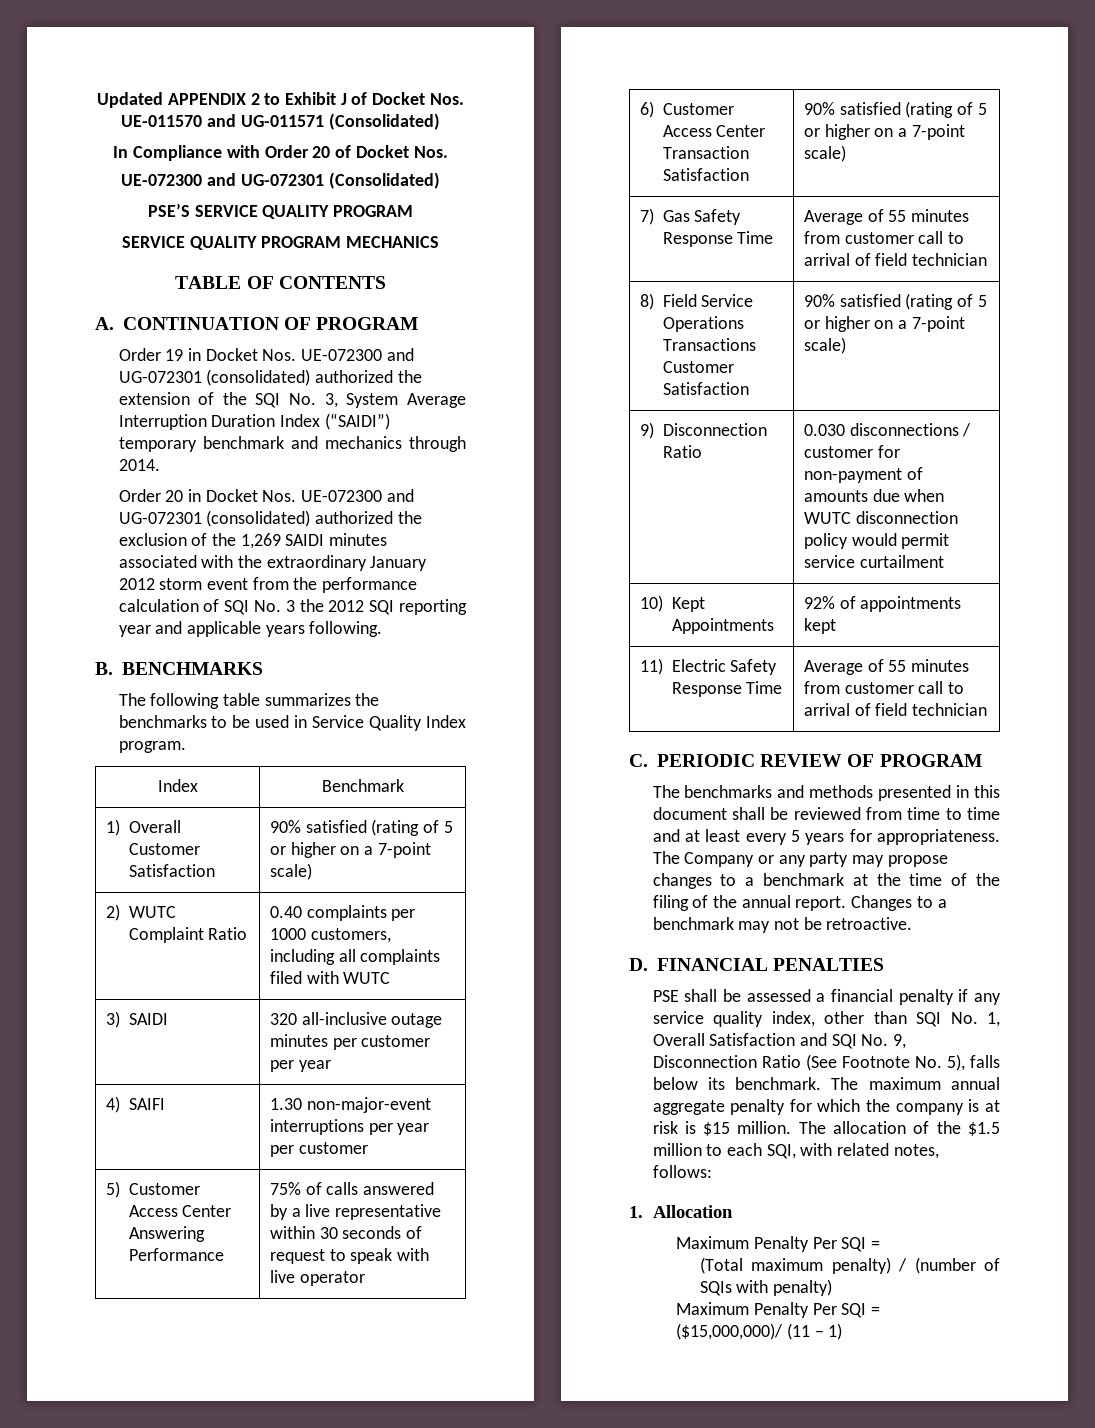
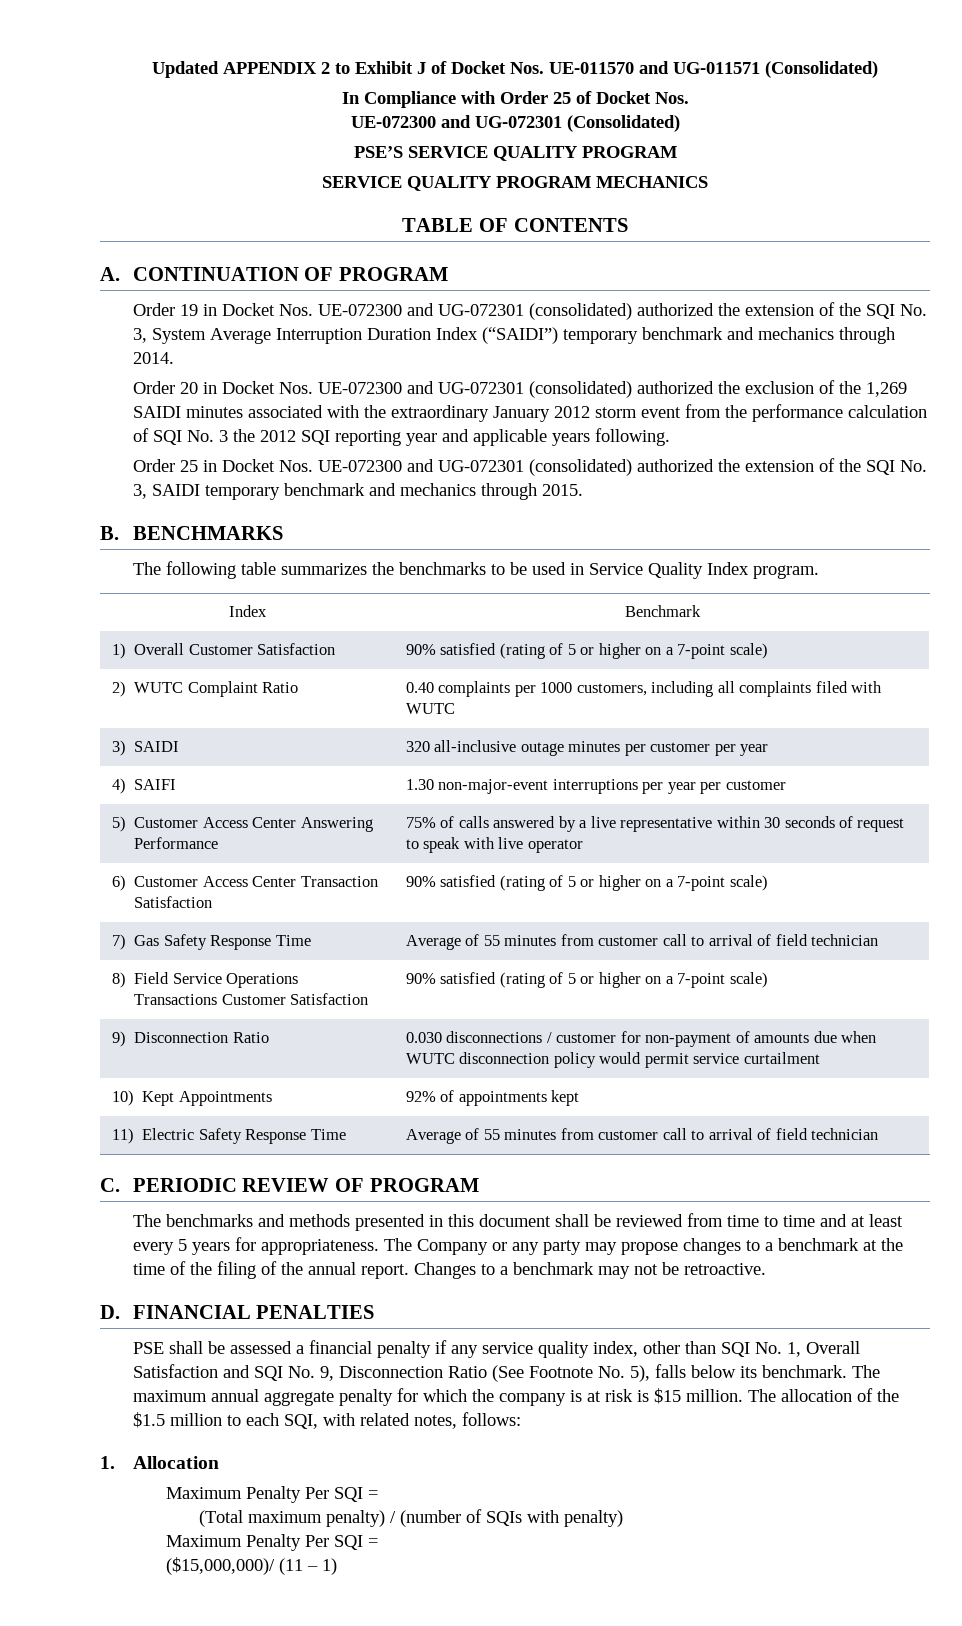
[312,146,331,158] 20 -> [552,92,571,104] 25
(383, 629) none -> [132,458,927,476] [132,483,583,500] // Order 25 in Docket Nos. UE-072300 and UG-072301 (consolidated) authorized the extension of the SQI No. 3, SAIDI temporary benchmark and mechanics through 2015.

